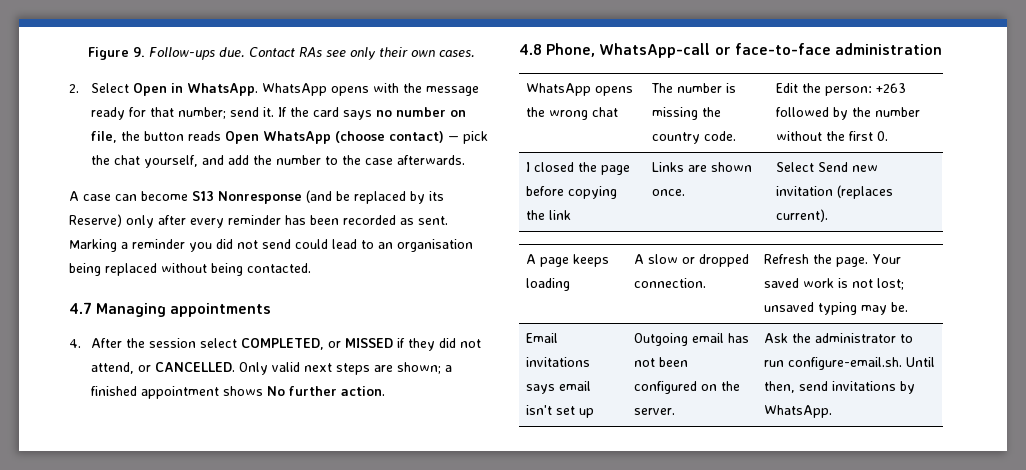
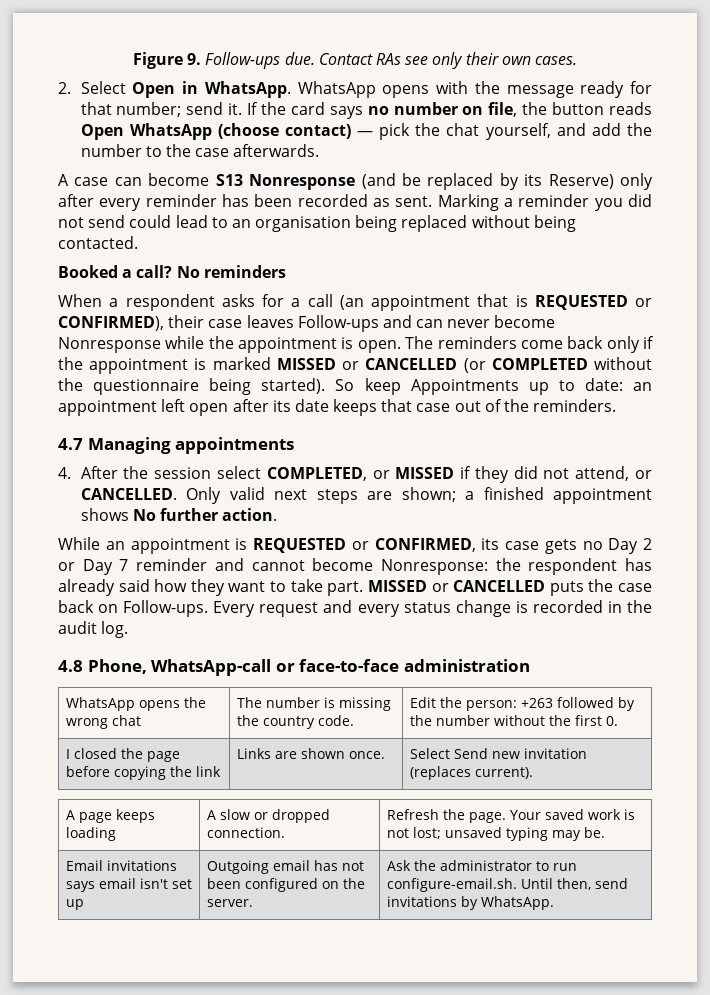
(311, 268) none -> [58,265,286,278] [58,294,652,311] [58,315,556,332] [58,336,655,353] [58,357,652,374] [58,378,653,395] [58,399,617,416] // Booked a call? No reminders // When a respondent asks for a call (an appointment that is REQUESTED or CONFIRMED), their case leaves Follow-ups and can never become Nonresponse while the appointment is open. The reminders come back only if the appointment is marked MISSED or CANCELLED (or COMPLETED without the questionnaire being started). So keep Appointments up to date: an appointment left open after its date keeps that case out of the reminders.
(386, 391) none -> [58,537,652,554] [58,558,652,575] [58,579,653,596] [58,600,652,617] [58,621,129,638] // While an appointment is REQUESTED or CONFIRMED, its case gets no Day 2 or Day 7 reminder and cannot become Nonresponse: the respondent has already said how they want to take part. MISSED or CANCELLED puts the case back on Follow-ups. Every request and every status change is recorded in the audit log.

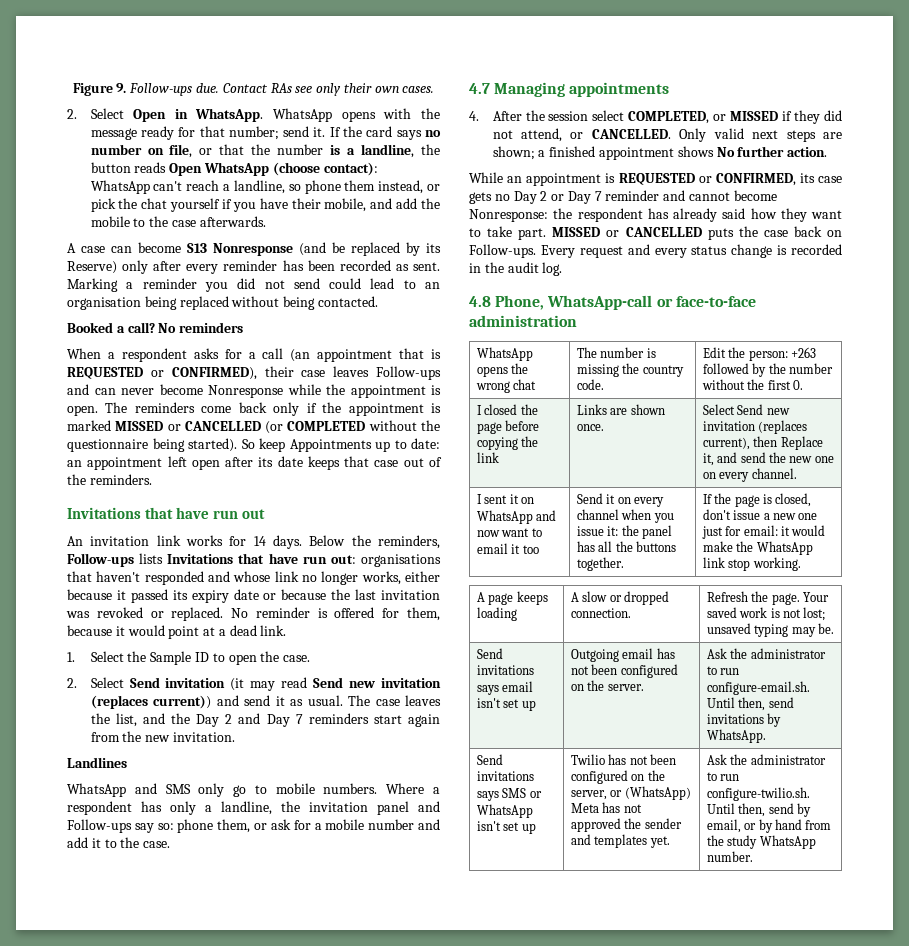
(518, 109) none -> [199,144,415,158] or that the number is a landline,
[284,123,551,140] contact) — pick the chat yourself, -> [323,162,378,176] [90,180,441,194] [90,198,367,212] contact): WhatsApp can't reach a landline, so phone them instead, or pick the chat yourself if you have their mobile,
[80,144,142,157] number -> [90,216,130,227] mobile
(617, 405) none -> [67,507,265,519] [67,535,440,549] [67,553,441,567] [67,571,440,585] [67,589,440,603] [66,607,440,621] [67,625,287,639] [67,651,311,665] [67,677,441,691] [90,695,442,709] [90,713,440,727] [90,731,235,742] [67,757,127,768] [67,783,440,797] [67,801,440,815] [67,819,440,833] [67,837,171,848] // Invitations that have run out // An invitation link works for 14 days. Below the reminders, Follow-ups lists Invitations that have run out: organisations that haven't responded and whose link no longer works, either because it passed its expiry date or because the last invitation was revoked or replaced. No reminder is offered for them, because it would point at a dead link. // 1. Select the Sample ID to open the case. // 2. Select Send invitation (it may read Send new invitation (replaces current)) and send it as usual. The case leaves the list, and the Day 2 and Day 7 reminders start again from the new invitation. // Landlines // WhatsApp and SMS only go to mobile numbers. Where a respondent has only a landline, the invitation panel and Follow-ups say so: phone them, or ask for a mobile number and add it to the case.
[474,767,533,779] current). -> [702,436,823,450] [702,452,834,466] [702,468,797,482] [476,494,534,504] [476,510,557,524] [476,528,542,537] [476,543,539,554] [576,493,664,507] [576,509,674,523] [576,525,672,539] [576,541,676,552] [576,557,624,571] [702,493,812,507] [702,509,818,520] [701,525,826,539] [702,541,813,555] [702,557,801,571] current), then Replace it, and send the new one on every channel. // I sent it on WhatsApp and now want to email it too | Send it on every channel when you issue it: the panel has all the buttons together. | If the page is closed, don't issue a new one just for email: it would make the WhatsApp link stop working.
[65,860,103,871] Email -> [476,648,503,659] Send
(554, 903) none -> [476,754,503,765] [476,771,534,781] [476,788,542,801] [476,804,533,818] [476,821,536,834] [570,754,676,765] [570,770,665,784] [570,786,691,800] [570,802,642,813] [570,818,682,832] [570,834,670,848] [706,754,826,765] [706,772,740,781] [706,787,810,801] [706,803,811,817] [706,819,832,833] [706,835,816,849] [706,851,753,862] // Send invitations says SMS or WhatsApp isn't set up | Twilio has not been configured on the server, or (WhatsApp) Meta has not approved the sender and templates yet. | Ask the administrator to run configure-twilio.sh. Until then, send by email, or by hand from the study WhatsApp number.

